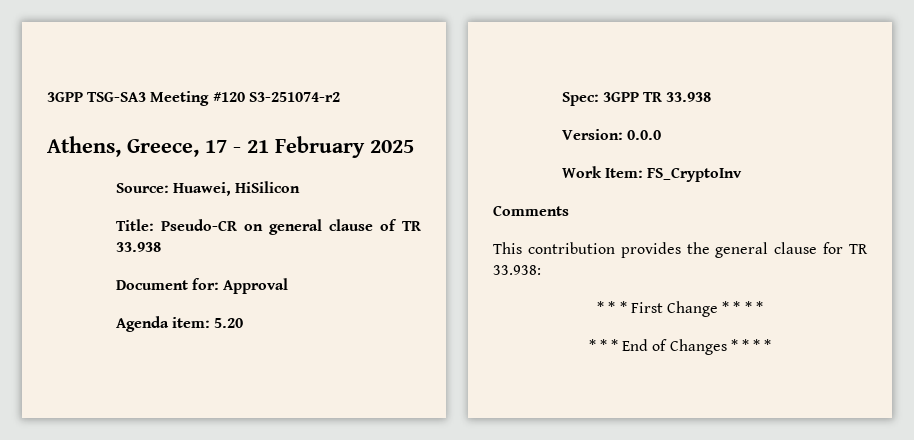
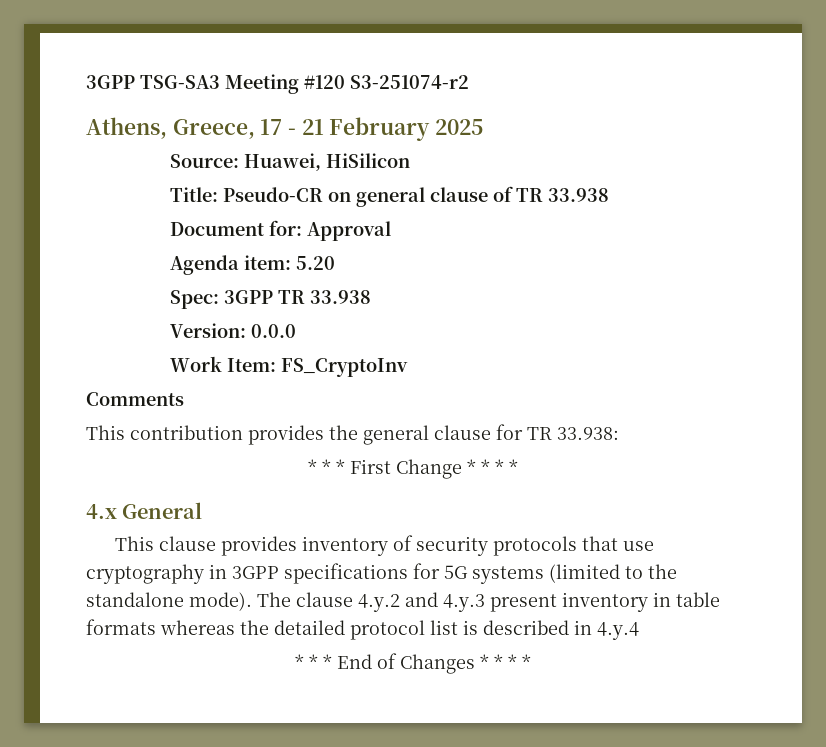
(763, 307) none -> [86,502,203,519] [114,535,654,556] [86,563,677,584] [86,592,720,612] [86,619,639,640] // 4.x General // This clause provides inventory of security protocols that use cryptography in 3GPP specifications for 5G systems (limited to the standalone mode). The clause 4.y.2 and 4.y.3 present inventory in table formats whereas the detailed protocol list is described in 4.y.4

